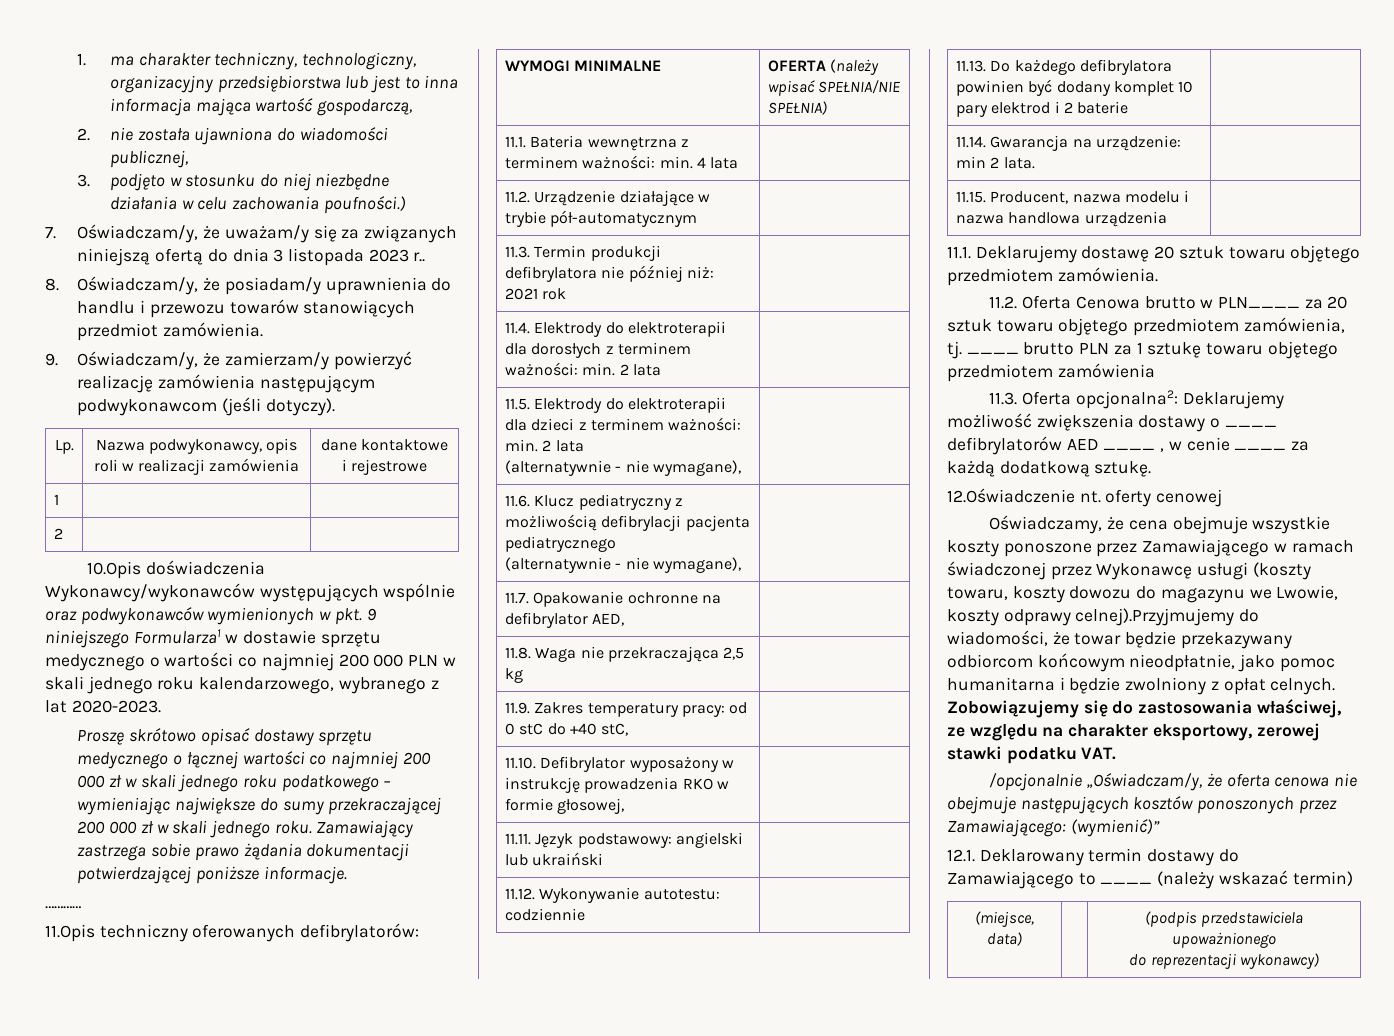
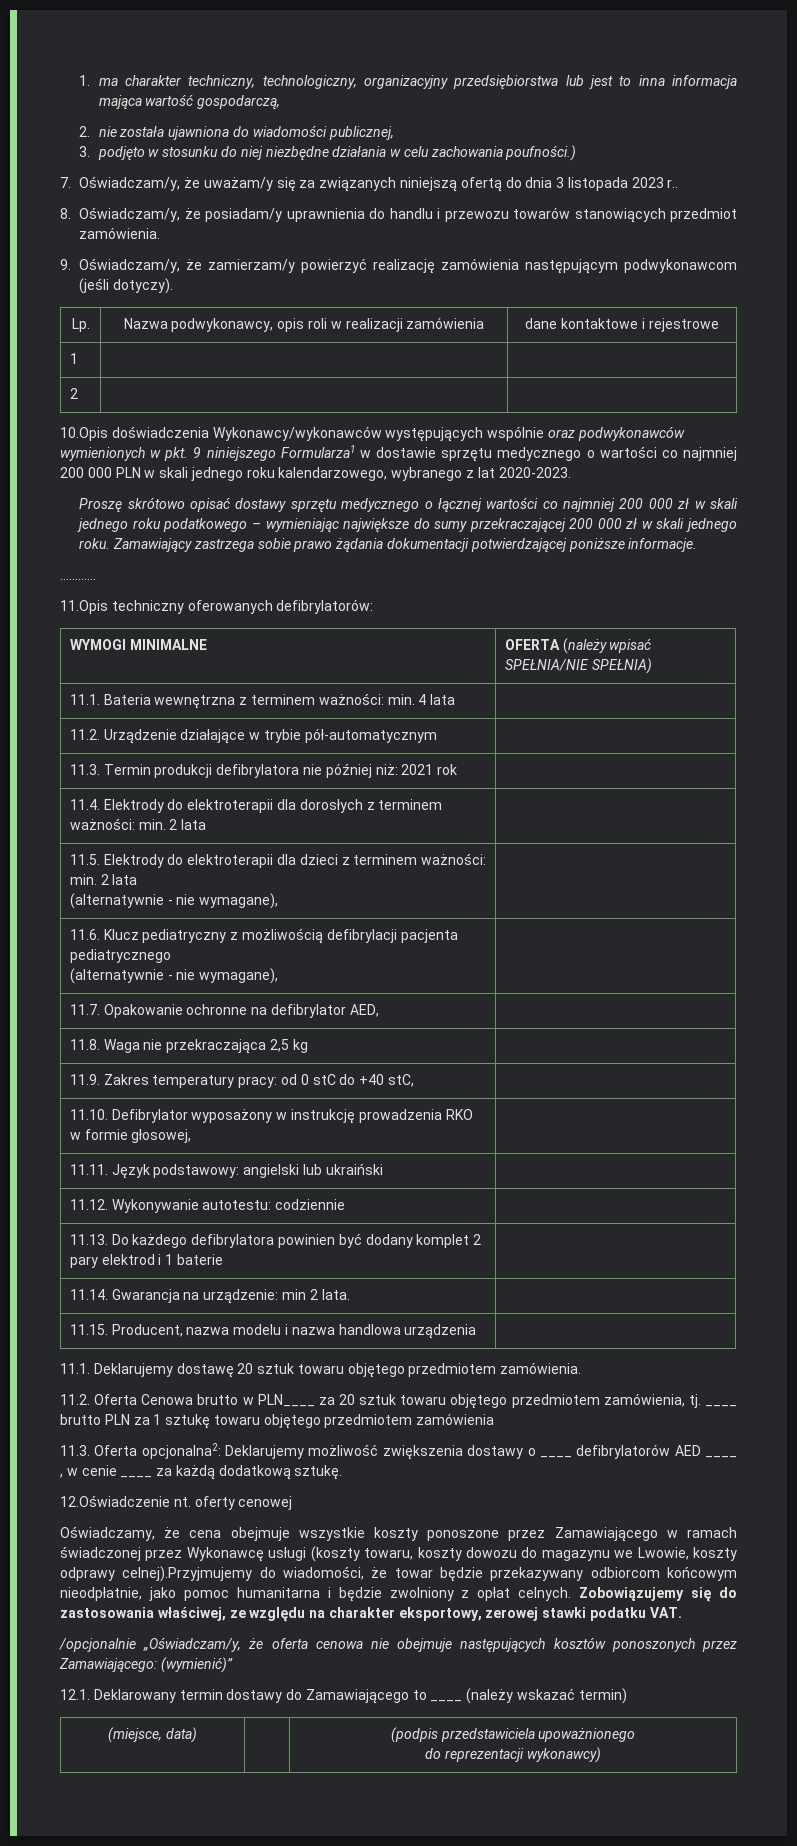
[1178,81,1194,93] 10 -> [473,1234,482,1245] 2
[1063,102,1073,113] 2 -> [165,1254,174,1265] 1

